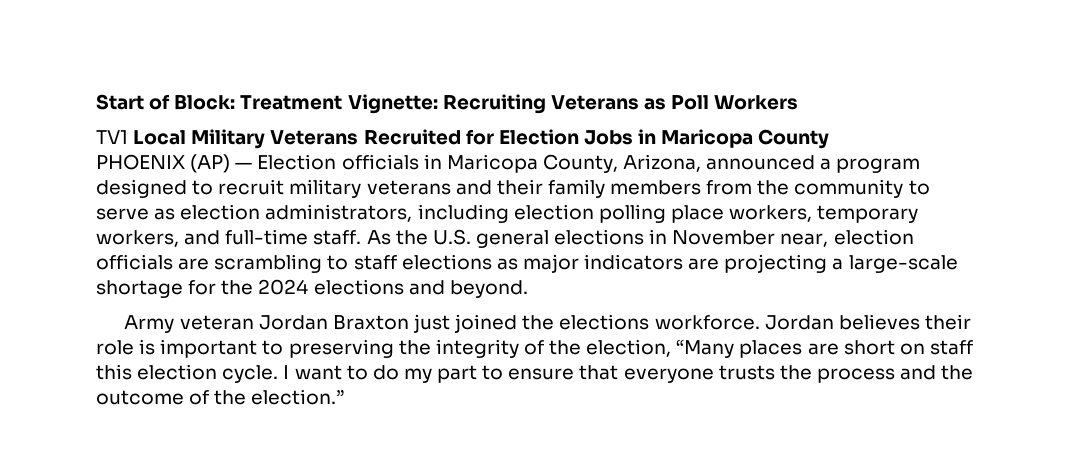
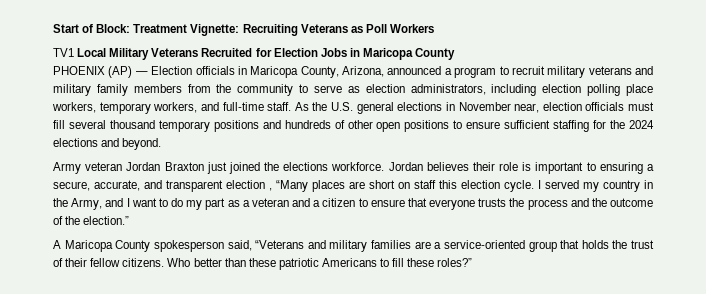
[96,179,187,198] designed -> (497, 72) none
[496,179,543,195] their -> [53,84,91,96] military
[178,254,958,273] [96,280,183,298] are scrambling to staff elections as major indicators are projecting a large-scale shortage -> [628,102,654,111] [53,120,590,132] must fill several thousand temporary positions and hundreds of other open positions to ensure sufficient staffing
[288,339,672,358] preserving the integrity of the election, -> [599,162,654,174] [53,180,272,192] ensuring a secure, accurate, and transparent election ,
(290, 372) none -> [545,180,653,192] [53,198,130,210] served my country in the Army, and I
(478, 374) none -> [227,198,356,207] as a veteran and a citizen
(345, 397) none -> [53,240,654,252] [53,258,473,270] // A Maricopa County spokesperson said, “Veterans and military families are a service-oriented group that holds the trust of their fellow citizens. Who better than these patriotic Americans to fill these roles?”

